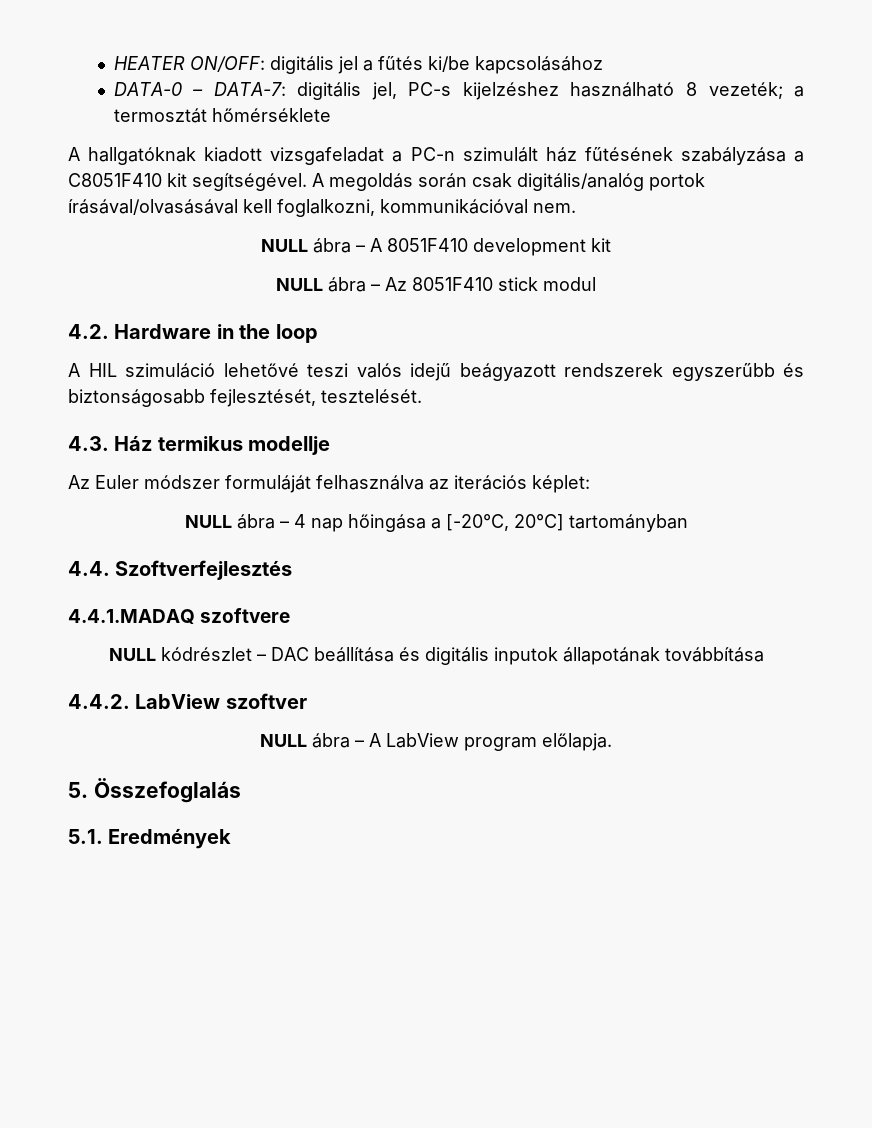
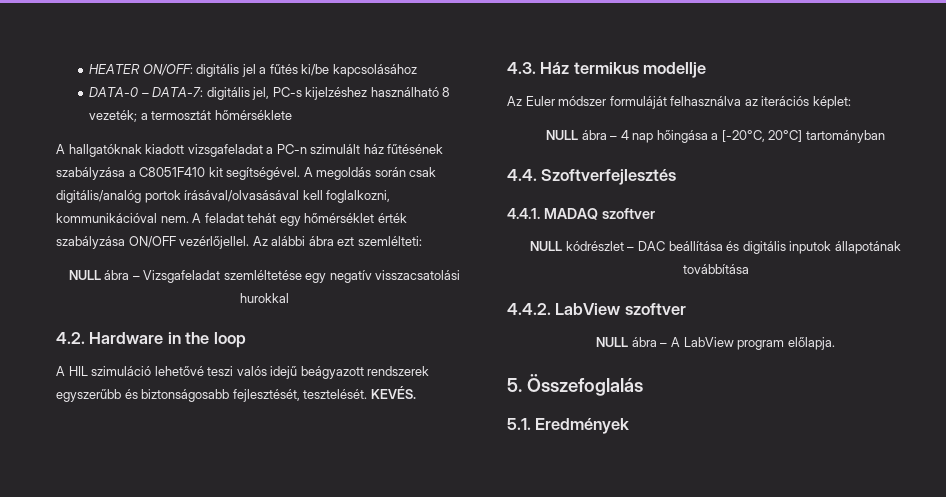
[261,238,611,256] [276,277,596,292] // NULL ábra – A 8051F410 development kit // NULL ábra – Az 8051F410 stick modul -> [192,213,407,226] [56,236,422,249] [68,270,461,283] [240,293,289,303] A feladat tehát egy hőmérséklet érték szabályzása ON/OFF vezérlőjellel. Az alábbi ábra ezt szemlélteti: // NULL ábra – Vizsgafeladat szemléltetése egy negatív visszacsatolási hurokkal
(422, 396) none -> [370,386,416,399] KEVÉS.
[68,608,291,624] 4.4.1.MADAQ szoftvere -> [507,208,655,220] 4.4.1. MADAQ szoftver

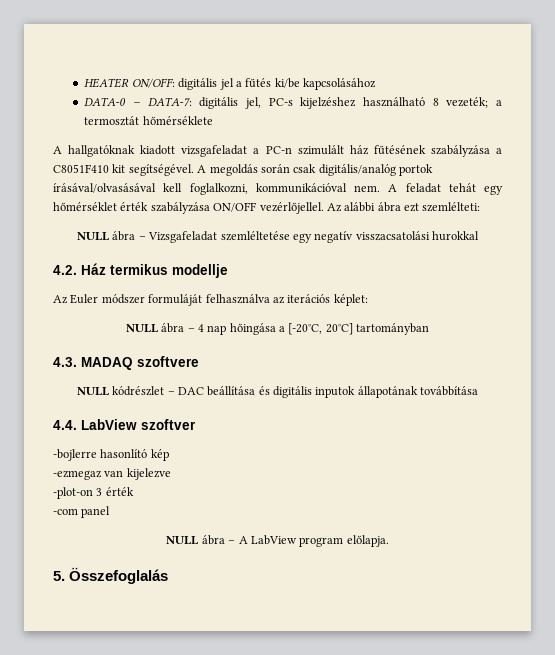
[89,332,246,348] [56,366,430,379] [56,386,416,402] [507,62,536,74] Hardware in the loop // A HIL szimuláció lehetővé teszi valós idejű beágyazott rendszerek egyszerűbb és biztonságosabb fejlesztését, tesztelését. KEVÉS. // 4.3. -> (77, 270) none
[507,169,677,185] [507,208,655,220] 4.4. Szoftverfejlesztés // 4.4.1. MADAQ szoftver -> [53,356,199,370] 4.3. MADAQ szoftvere
[507,303,551,315] 4.4.2. -> [53,420,77,430] 4.4.
(686, 309) none -> [53,449,169,461] [53,468,171,480] [53,487,134,499] [53,506,111,518] // -bojlerre hasonlító kép // -ezmegaz van kijelezve // -plot-on 3 érték // -com panel
[507,418,630,434] // 5.1. Eredmények -> (169, 575) none

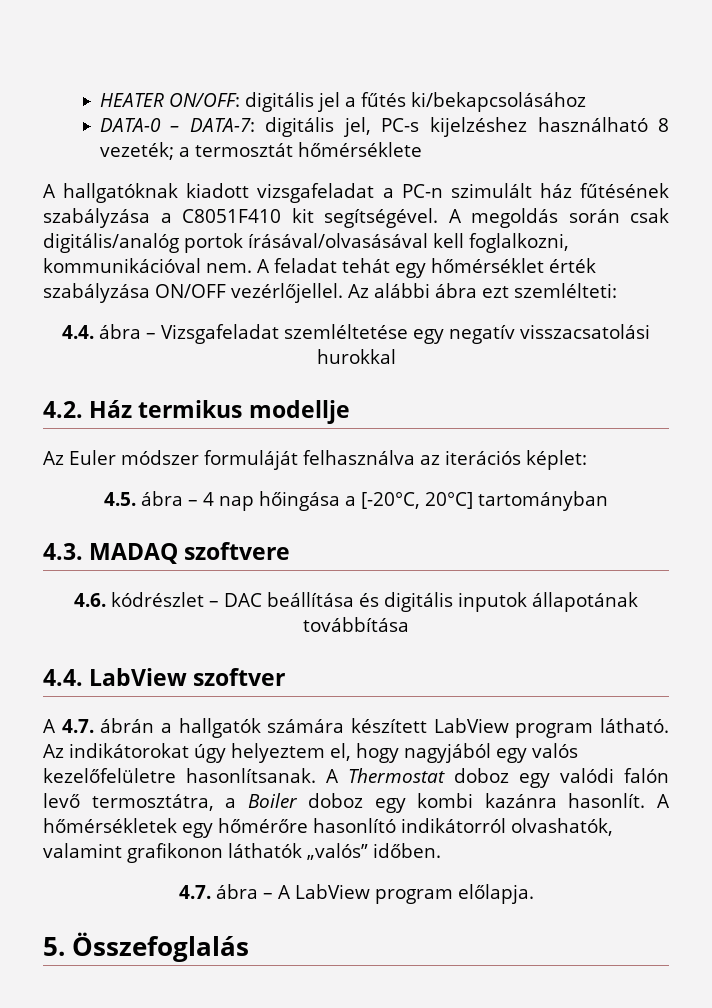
[274,78,377,90] ki/be kapcsolásához -> [410,92,586,112] ki/bekapcsolásához
[77,232,109,241] NULL -> [62,325,94,339] 4.4.
[125,324,158,333] NULL -> [104,492,136,506] 4.5.
[76,387,109,396] NULL -> [74,593,106,607] 4.6.
[53,449,169,461] [53,468,171,480] [53,487,134,499] [53,506,111,518] [166,536,199,545] -bojlerre hasonlító kép // -ezmegaz van kijelezve // -plot-on 3 érték // -com panel // NULL -> [43,718,669,738] [43,743,578,763] [43,768,669,788] [43,793,670,813] [43,818,613,838] [43,843,441,863] [178,885,211,899] A 4.7. ábrán a hallgatók számára készített LabView program látható. Az indikátorokat úgy helyeztem el, hogy nagyjából egy valós kezelőfelületre hasonlítsanak. A Thermostat doboz egy valódi falón levő termosztátra, a Boiler doboz egy kombi kazánra hasonlít. A hőmérsékletek egy hőmérőre hasonlító indikátorról olvashatók, valamint grafikonon láthatók „valós” időben. // 4.7.

